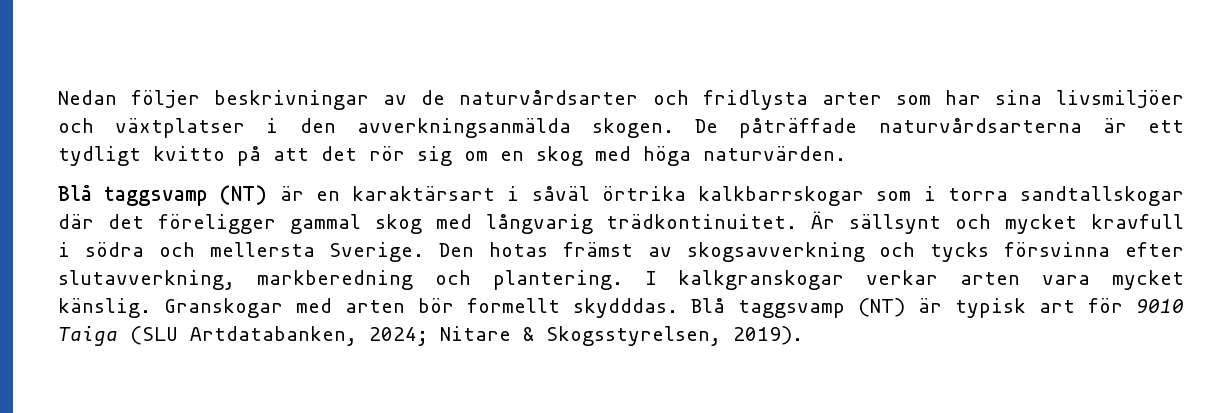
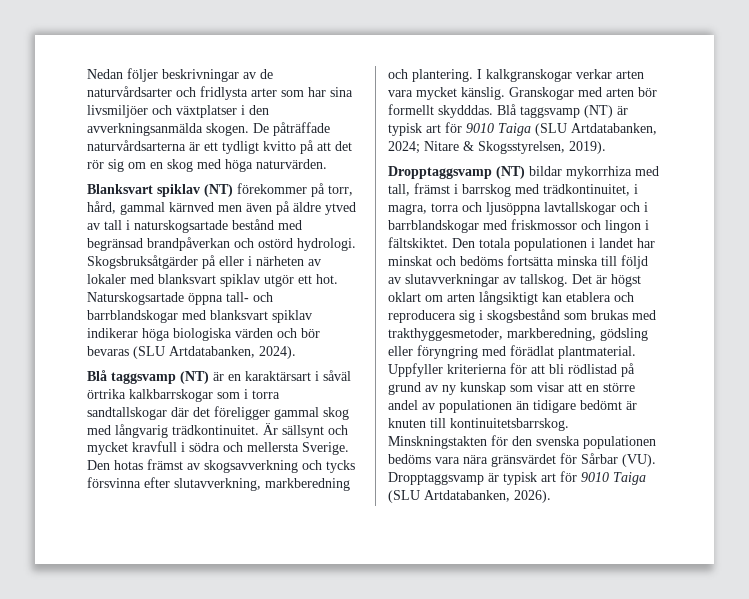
(846, 153) none -> [87,183,353,197] [87,201,356,215] [87,219,302,233] [87,237,356,251] [87,255,321,269] [87,274,338,287] [87,292,273,305] [87,310,312,323] [87,328,320,341] [87,346,296,359] // Blanksvart spiklav (NT) förekommer på torr, hård, gammal kärnved men även på äldre ytved av tall i naturskogsartade bestånd med begränsad brandpåverkan och ostörd hydrologi. Skogsbruksåtgärder på eller i närheten av lokaler med blanksvart spiklav utgör ett hot. Naturskogsartade öppna tall- och barrblandskogar med blanksvart spiklav indikerar höga biologiska värden och bör bevaras (SLU Artdatabanken, 2024).
(803, 335) none -> [388,166,659,179] [388,183,638,197] [388,202,648,215] [388,219,649,233] [388,237,655,251] [388,255,648,269] [388,274,641,287] [388,291,634,305] [388,309,656,323] [388,328,648,341] [388,345,636,359] [388,363,635,377] [388,382,635,395] [388,400,637,413] [388,418,569,431] [388,435,656,449] [388,453,656,467] [388,471,646,485] [388,490,551,503] // Dropptaggsvamp (NT) bildar mykorrhiza med tall, främst i barrskog med trädkontinuitet, i magra, torra och ljusöppna lavtallskogar och i barrblandskogar med friskmossor och lingon i fältskiktet. Den totala populationen i landet har minskat och bedöms fortsätta minska till följd av slutavverkningar av tallskog. Det är högst oklart om arten långsiktigt kan etablera och reproducera sig i skogsbestånd som brukas med trakthyggesmetoder, markberedning, gödsling eller föryngring med förädlat plantmaterial. Uppfyller kriterierna för att bli rödlistad på grund av ny kunskap som visar att en större andel av populationen än tidigare bedömt är knuten till kontinuitetsbarrskog. Minskningstakten för den svenska populationen bedöms vara nära gränsvärdet för Sårbar (VU). Dropptaggsvamp är typisk art för 9010 Taiga (SLU Artdatabanken, 2026).

